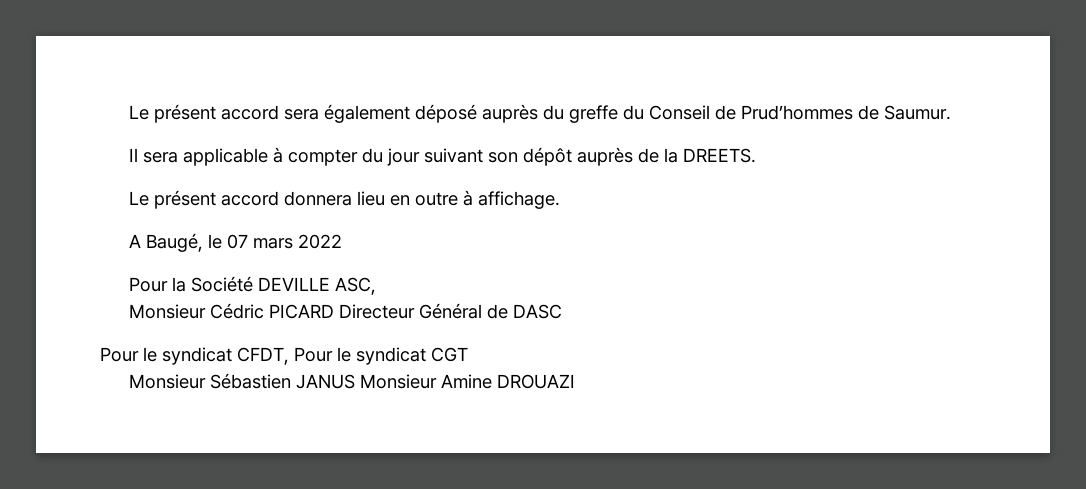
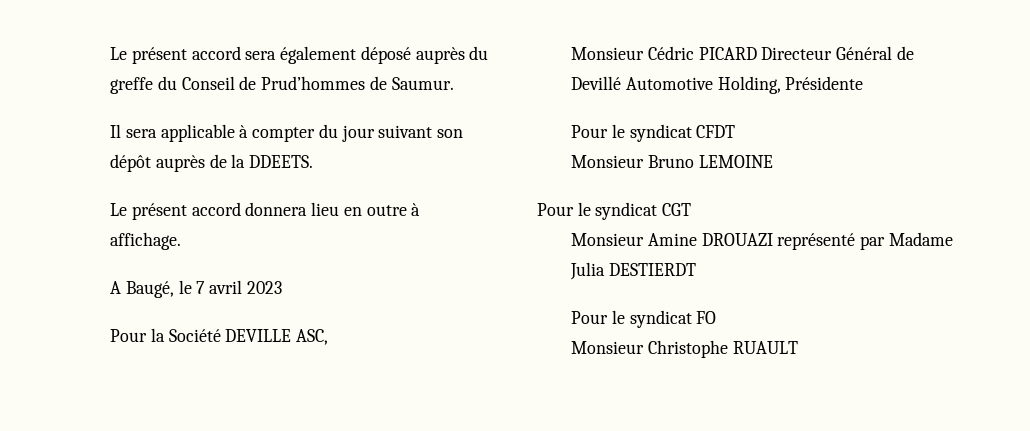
[682,148,756,163] DREETS. -> [249,155,314,168] DDEETS.
[226,234,342,249] 07 mars 2022 -> [196,280,282,294] 7 avril 2023
[512,304,562,319] [100,347,289,365] DASC // Pour le syndicat CFDT, -> [571,76,864,94] [571,124,736,142] [571,155,773,168] Devillé Automotive Holding, Présidente // Pour le syndicat CFDT // Monsieur Bruno LEMOINE //
[209,373,575,389] Sébastien JANUS Monsieur Amine DROUAZI -> [648,232,953,250] [570,262,697,280] [571,310,717,328] [571,340,798,358] Amine DROUAZI représenté par Madame Julia DESTIERDT // Pour le syndicat FO // Monsieur Christophe RUAULT

